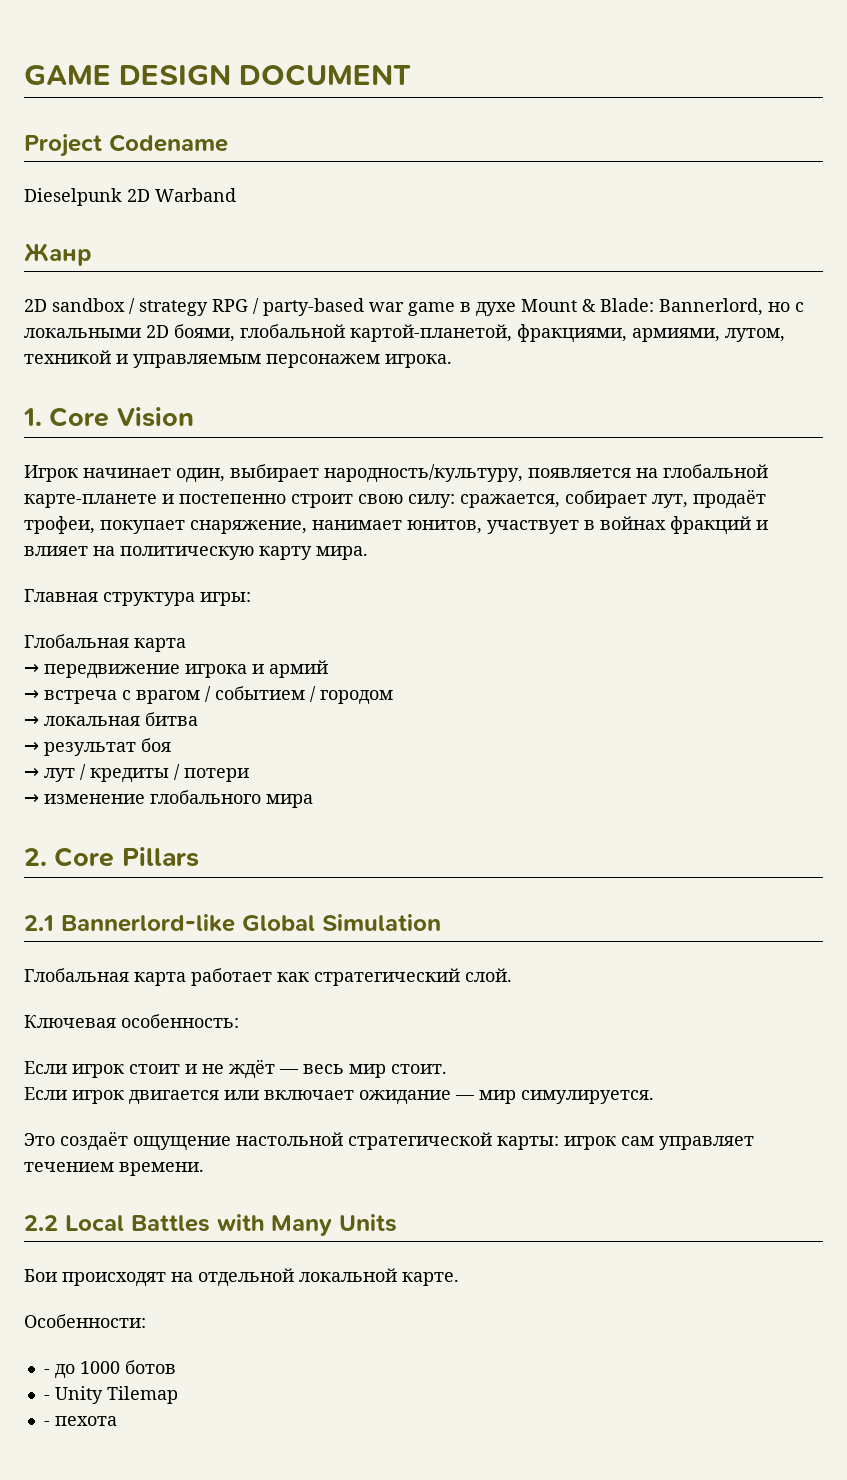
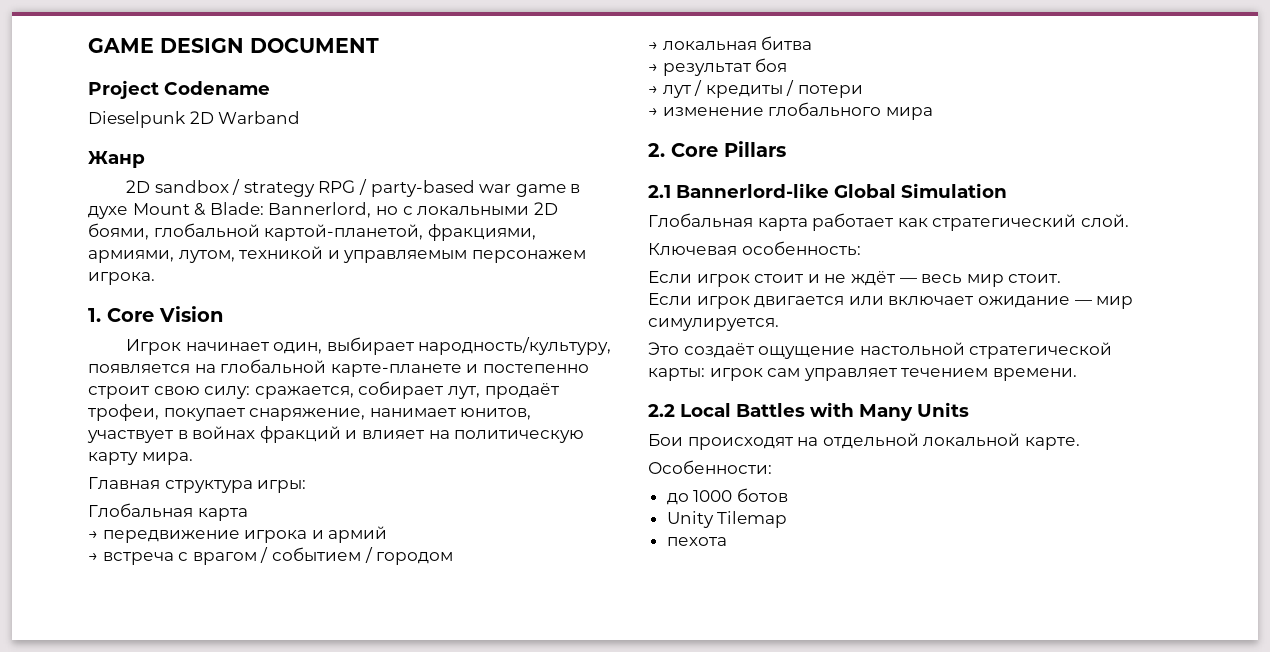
[43,1369,50,1374] - -> (772, 467) none
[43,1395,50,1400] - -> (788, 495) none
[43,1421,50,1426] - -> (788, 519) none

